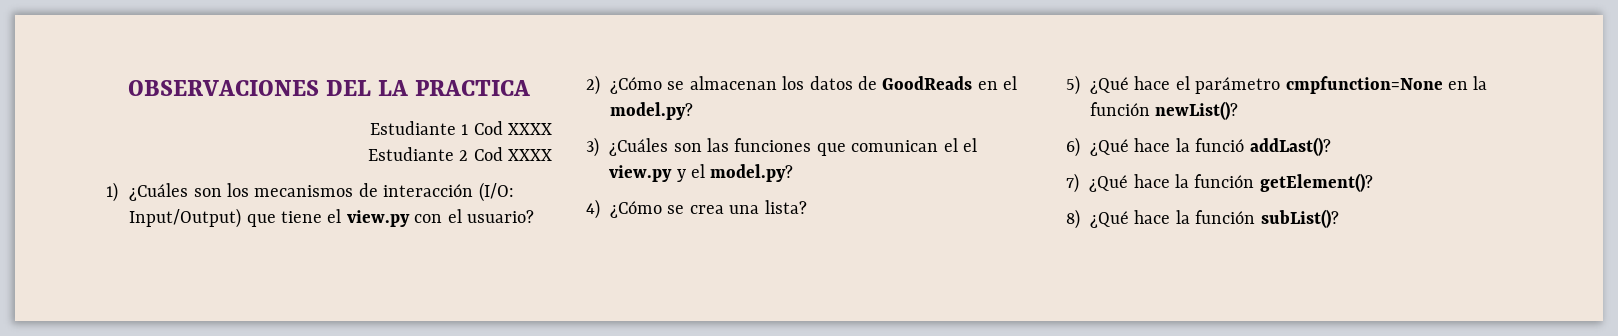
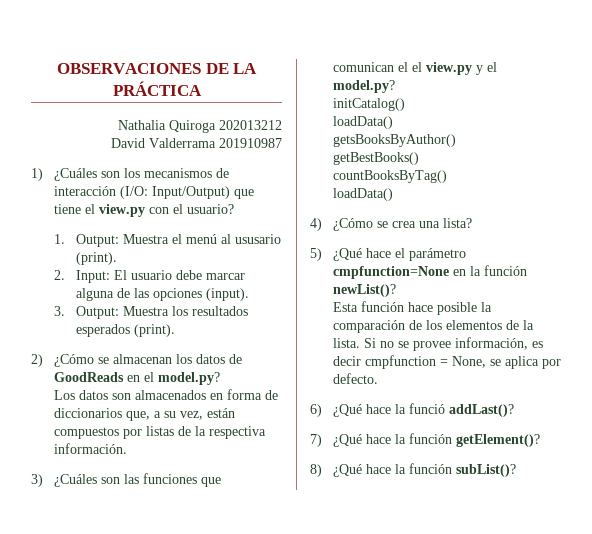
[325,80,531,96] [369,121,552,135] [367,147,552,161] DEL LA PRACTICA // Estudiante 1 Cod XXXX // Estudiante 2 Cod XXXX -> [205,63,258,74] [112,81,202,96] [118,120,282,133] [111,138,282,148] DE LA PRÁCTICA // Nathalia Quiroga 202013212 // David Valderrama 201910987
(534, 216) none -> [53,234,282,247] [76,252,118,265] [53,270,246,283] [76,288,250,301] [53,306,249,319] [76,324,176,337] // 1. Output: Muestra el menú al ususario (print). // 2. Input: El usuario debe marcar alguna de las opciones (input). // 3. Output: Muestra los resultados esperados (print).
(693, 111) none -> [53,389,278,400] [53,408,235,421] [53,426,266,439] [53,443,127,454] // Los datos son almacenados en forma de diccionarios que, a su vez, están compuestos por listas de la respectiva información.
(794, 173) none -> [332,98,405,111] [332,116,393,129] [332,134,456,147] [332,152,419,165] [332,170,447,183] [332,188,393,201] // initCatalog() // loadData() // getsBooksByAuthor() // getBestBooks() // countBooksByTag() // loadData()
(1239, 110) none -> [332,301,492,315] [332,320,534,333] [332,337,543,351] [332,355,561,369] [332,373,378,384] // Esta función hace posible la comparación de los elementos de la lista. Si no se provee información, es decir cmpfunction = None, se aplica por defecto.

